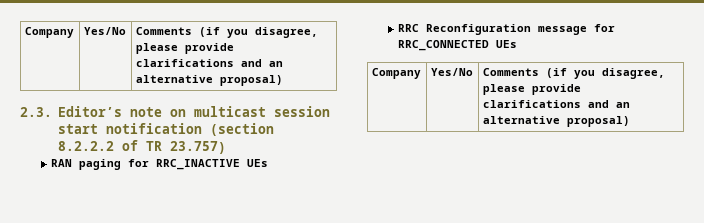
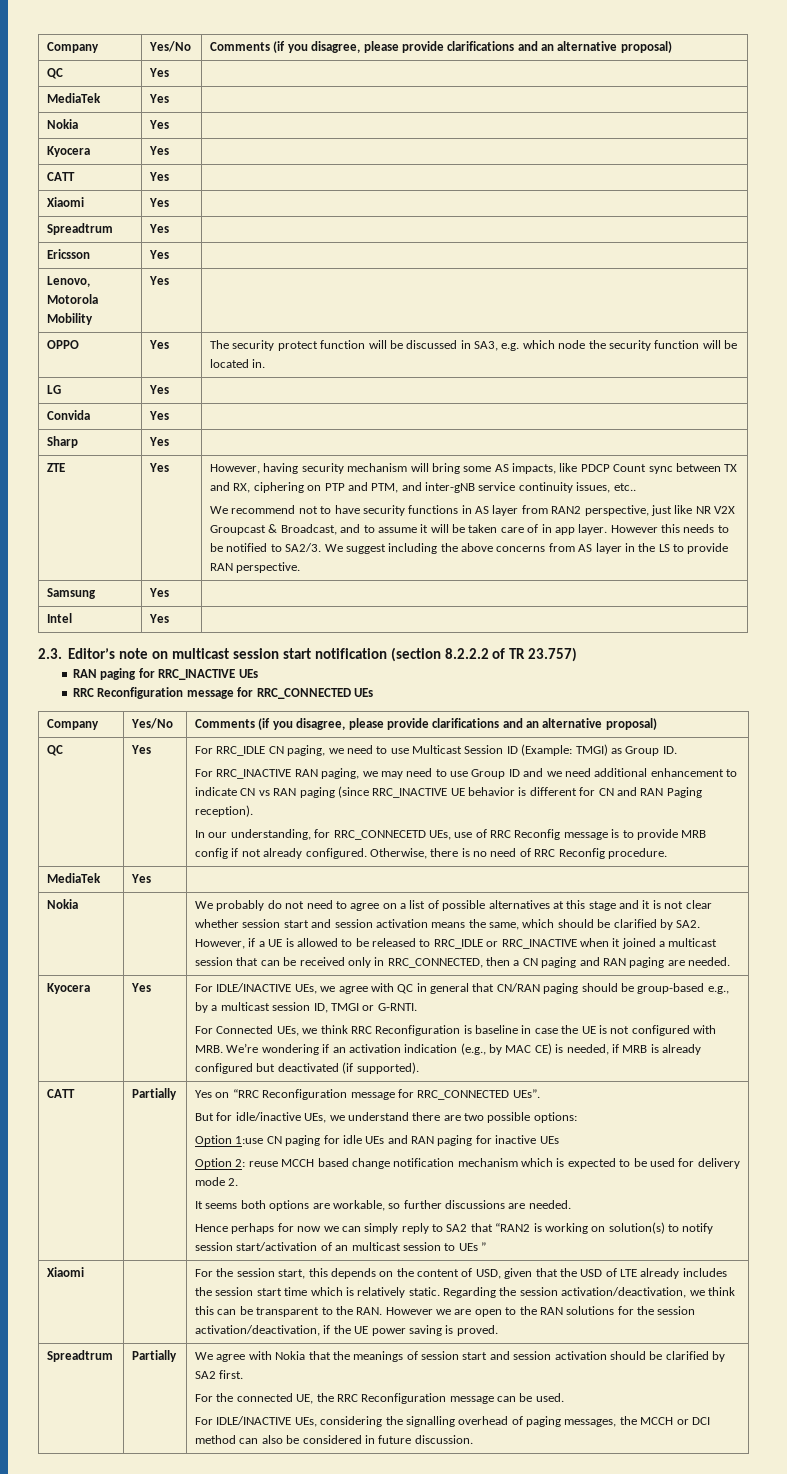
(283, 80) none -> [47,68,64,79] [149,68,170,77] [47,93,102,103] [149,94,170,103] [47,119,79,129] [149,120,170,129] [47,146,91,157] [149,146,170,155] [47,172,76,181] [149,172,170,181] [47,197,85,207] [149,198,170,207] [47,223,114,235] [149,224,170,233] [47,249,91,259] [149,250,170,259] [47,276,91,287] [47,294,99,304] [47,313,94,325] [149,276,170,285] [47,340,80,349] [149,340,170,349] [210,340,738,351] [210,359,266,368] [47,385,62,394] [149,385,170,394] [47,410,91,420] [149,411,170,420] [47,436,79,448] [149,437,170,446] [47,463,66,472] [149,463,170,472] [210,463,738,474] [210,482,636,493] [210,505,736,516] [210,524,729,535] [210,543,729,554] [210,562,301,573] [47,588,97,599] [149,588,170,597] [47,613,73,623] [149,614,170,623] // QC | Yes | // MediaTek | Yes | // Nokia | Yes | // Kyocera | Yes | // CATT | Yes | // Xiaomi | Yes | // Spreadtrum | Yes | // Ericsson | Yes | // Lenovo, Motorola Mobility | Yes | // OPPO | Yes | The security protect function will be discussed in SA3, e.g. which node the security function will be located in. // LG | Yes | // Convida | Yes | // Sharp | Yes | // ZTE | Yes | However, having security mechanism will bring some AS impacts, like PDCP Count sync between TX and RX, ciphering on PTP and PTM, and inter-gNB service continuity issues, etc.. // We recommend not to have security functions in AS layer from RAN2 perspective, just like NR V2X Groupcast & Broadcast, and to assume it will be taken care of in app layer. However this needs to be notified to SA2/3. We suggest including the above concerns from AS layer in the LS to provide RAN perspective. // Samsung | Yes | // Intel | Yes |
(630, 121) none -> [47,745,64,756] [131,745,152,754] [195,744,677,756] [195,768,738,779] [195,786,702,798] [195,805,254,817] [195,829,707,840] [195,848,667,859] [47,873,102,883] [131,874,152,883] [47,899,79,909] [195,900,712,911] [195,919,701,930] [195,938,718,949] [195,957,731,968] [47,983,91,994] [131,983,152,992] [195,983,729,994] [195,1002,417,1013] [195,1025,717,1036] [195,1043,702,1055] [195,1062,419,1074] [47,1089,76,1098] [132,1088,178,1100] [195,1089,540,1100] [195,1112,577,1123] [195,1135,559,1146] [195,1158,740,1169] [195,1177,239,1186] [195,1200,571,1211] [195,1222,714,1234] [195,1242,487,1251] [47,1267,85,1277] [195,1268,727,1279] [195,1287,735,1298] [195,1306,696,1317] [195,1325,498,1336] [47,1350,114,1362] [132,1350,178,1362] [195,1351,726,1362] [195,1370,244,1379] [195,1393,564,1404] [195,1416,710,1427] [195,1435,473,1444] // QC | Yes | For RRC_IDLE CN paging, we need to use Multicast Session ID (Example: TMGI) as Group ID. // For RRC_INACTIVE RAN paging, we may need to use Group ID and we need additional enhancement to indicate CN vs RAN paging (since RRC_INACTIVE UE behavior is different for CN and RAN Paging reception). // In our understanding, for RRC_CONNECETD UEs, use of RRC Reconfig message is to provide MRB config if not already configured. Otherwise, there is no need of RRC Reconfig procedure. // MediaTek | Yes | // Nokia | | We probably do not need to agree on a list of possible alternatives at this stage and it is not clear whether session start and session activation means the same, which should be clarified by SA2. However, if a UE is allowed to be released to RRC_IDLE or RRC_INACTIVE when it joined a multicast session that can be received only in RRC_CONNECTED, then a CN paging and RAN paging are needed. // Kyocera | Yes | For IDLE/INACTIVE UEs, we agree with QC in general that CN/RAN paging should be group-based e.g., by a multicast session ID, TMGI or G-RNTI. // For Connected UEs, we think RRC Reconfiguration is baseline in case the UE is not configured with MRB. We’re wondering if an activation indication (e.g., by MAC CE) is needed, if MRB is already configured but deactivated (if supported). // CATT | Partially | Yes on “RRC Reconfiguration message for RRC_CONNECTED UEs”. // But for idle/inactive UEs, we understand there are two possible options: // Option 1:use CN paging for idle UEs and RAN paging for inactive UEs // Option 2: reuse MCCH based change notification mechanism which is expected to be used for delivery mode 2. // It seems both options are workable, so further discussions are needed. // Hence perhaps for now we can simply reply to SA2 that “RAN2 is working on solution(s) to notify session start/activation of an multicast session to UEs ” // Xiaomi | | For the session start, this depends on the content of USD, given that the USD of LTE already includes the session start time which is relatively static. Regarding the session activation/deactivation, we think this can be transparent to the RAN. However we are open to the RAN solutions for the session activation/deactivation, if the UE power saving is proved. // Spreadtrum | Partially | We agree with Nokia that the meanings of session start and session activation should be clarified by SA2 first. // For the connected UE, the RRC Reconfiguration message can be used. // For IDLE/INACTIVE UEs, considering the signalling overhead of paging messages, the MCCH or DCI method can also be considered in future discussion.

